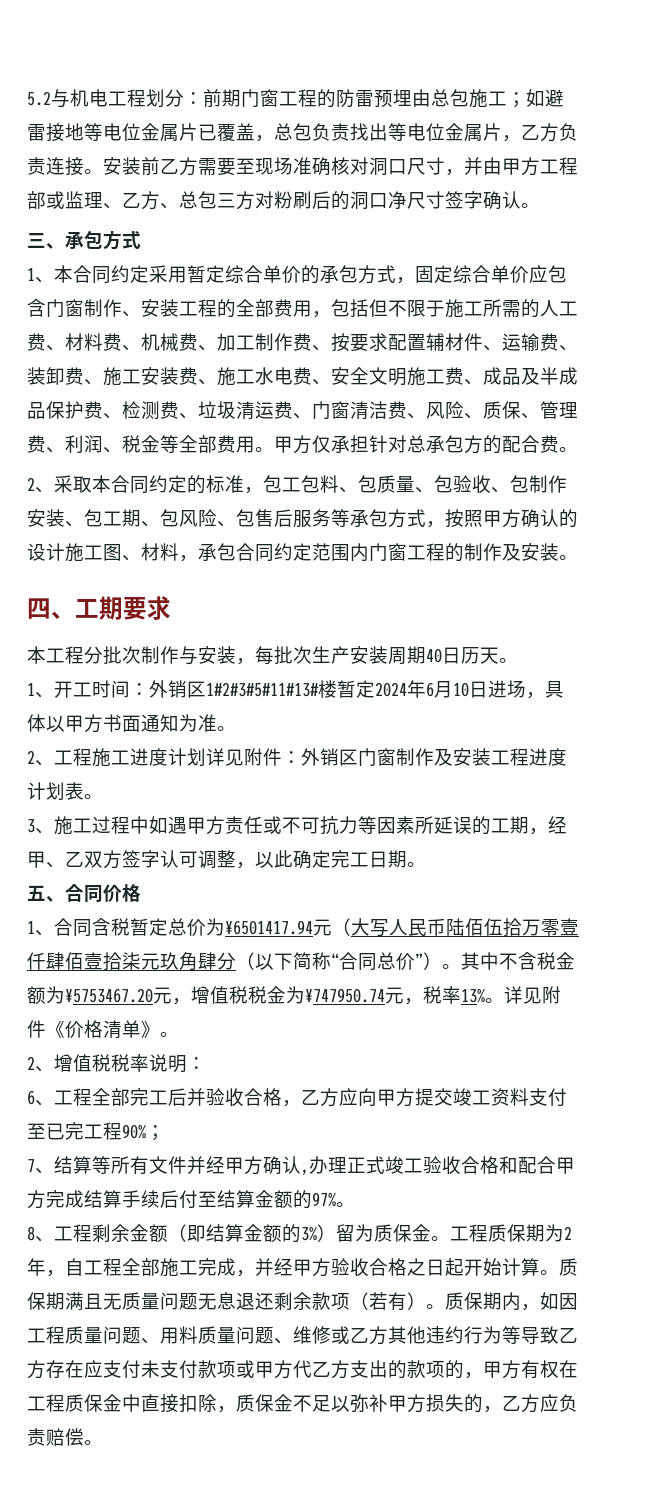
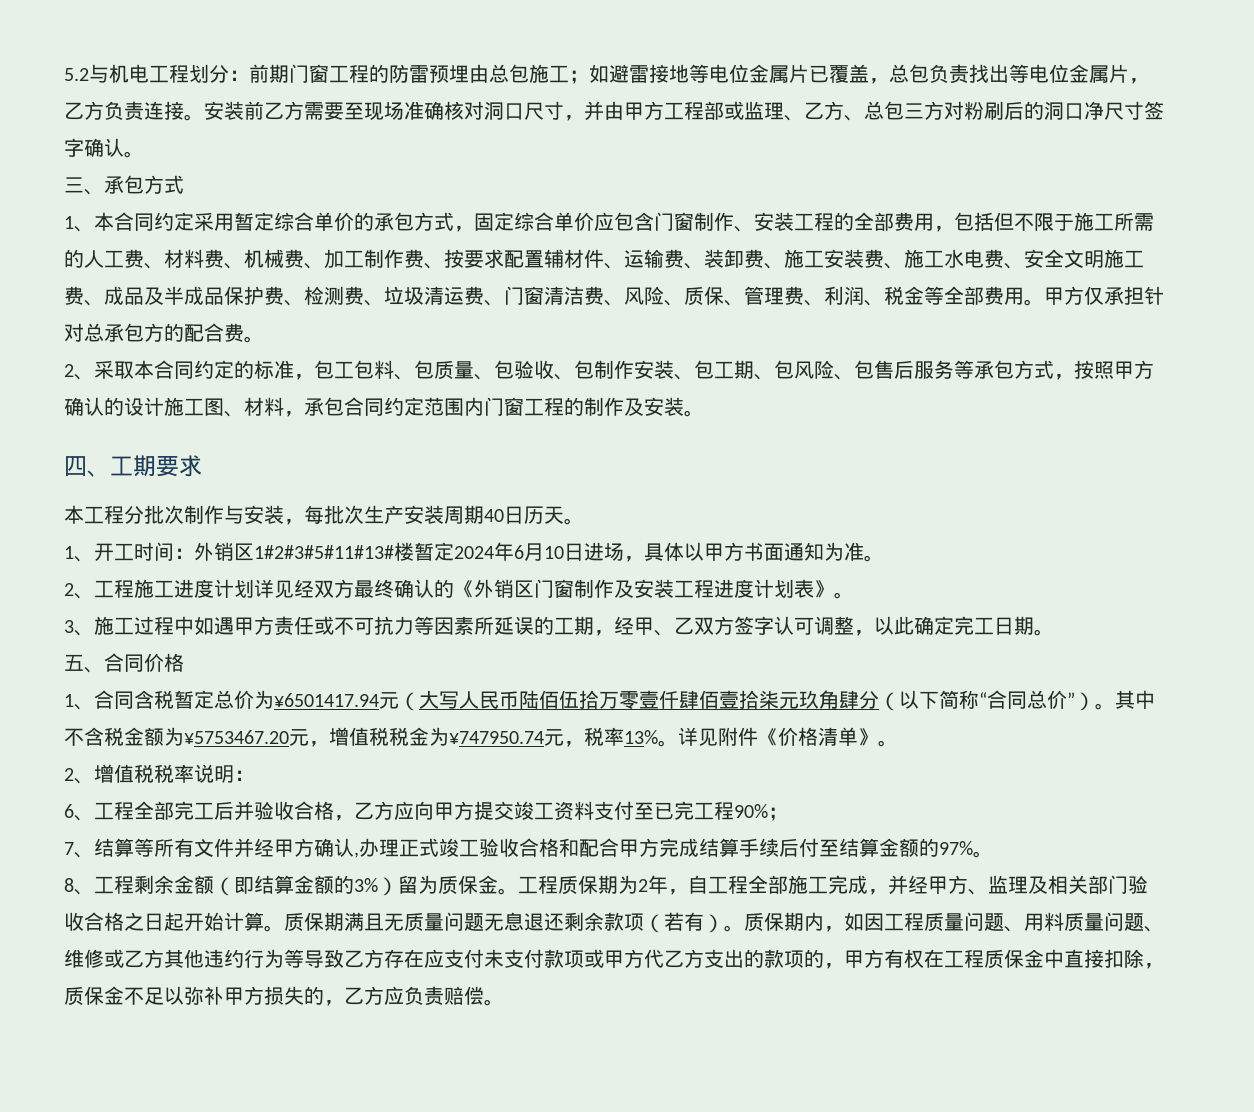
[244,748,301,766] 附件： -> [294,579,474,598] 经双方最终确认的《
(84, 791) none -> [814,580,834,598] 》
(331, 1267) none -> [968,875,1128,895] 、监理及相关部门

